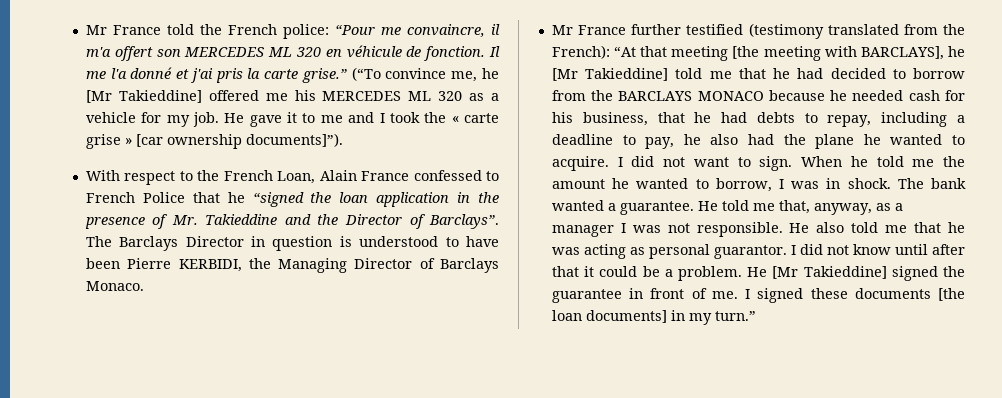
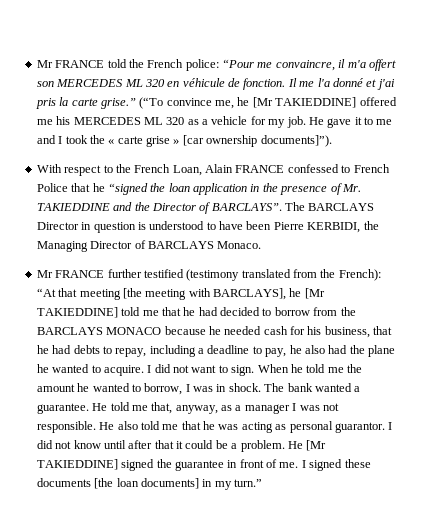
[85,25,161,35] Mr France -> [36,60,105,68] Mr FRANCE
[118,90,202,103] Takieddine] -> [275,97,357,108] TAKIEDDINE]
[361,171,410,181] France -> [235,165,285,173] FRANCE
[205,214,278,225] Takieddine -> [36,203,110,211] TAKIEDDINE
[429,214,500,229] [85,236,179,251] Barclays”. The Barclays -> [211,202,375,211] BARCLAYS”. The BARCLAYS
[440,258,499,273] Barclays -> [147,241,214,249] BARCLAYS
[578,25,627,35] France -> [55,270,105,278] FRANCE
[585,68,669,81] Takieddine] -> [36,307,118,318] TAKIEDDINE]
[803,266,887,279] Takieddine] -> [36,459,118,470] TAKIEDDINE]

